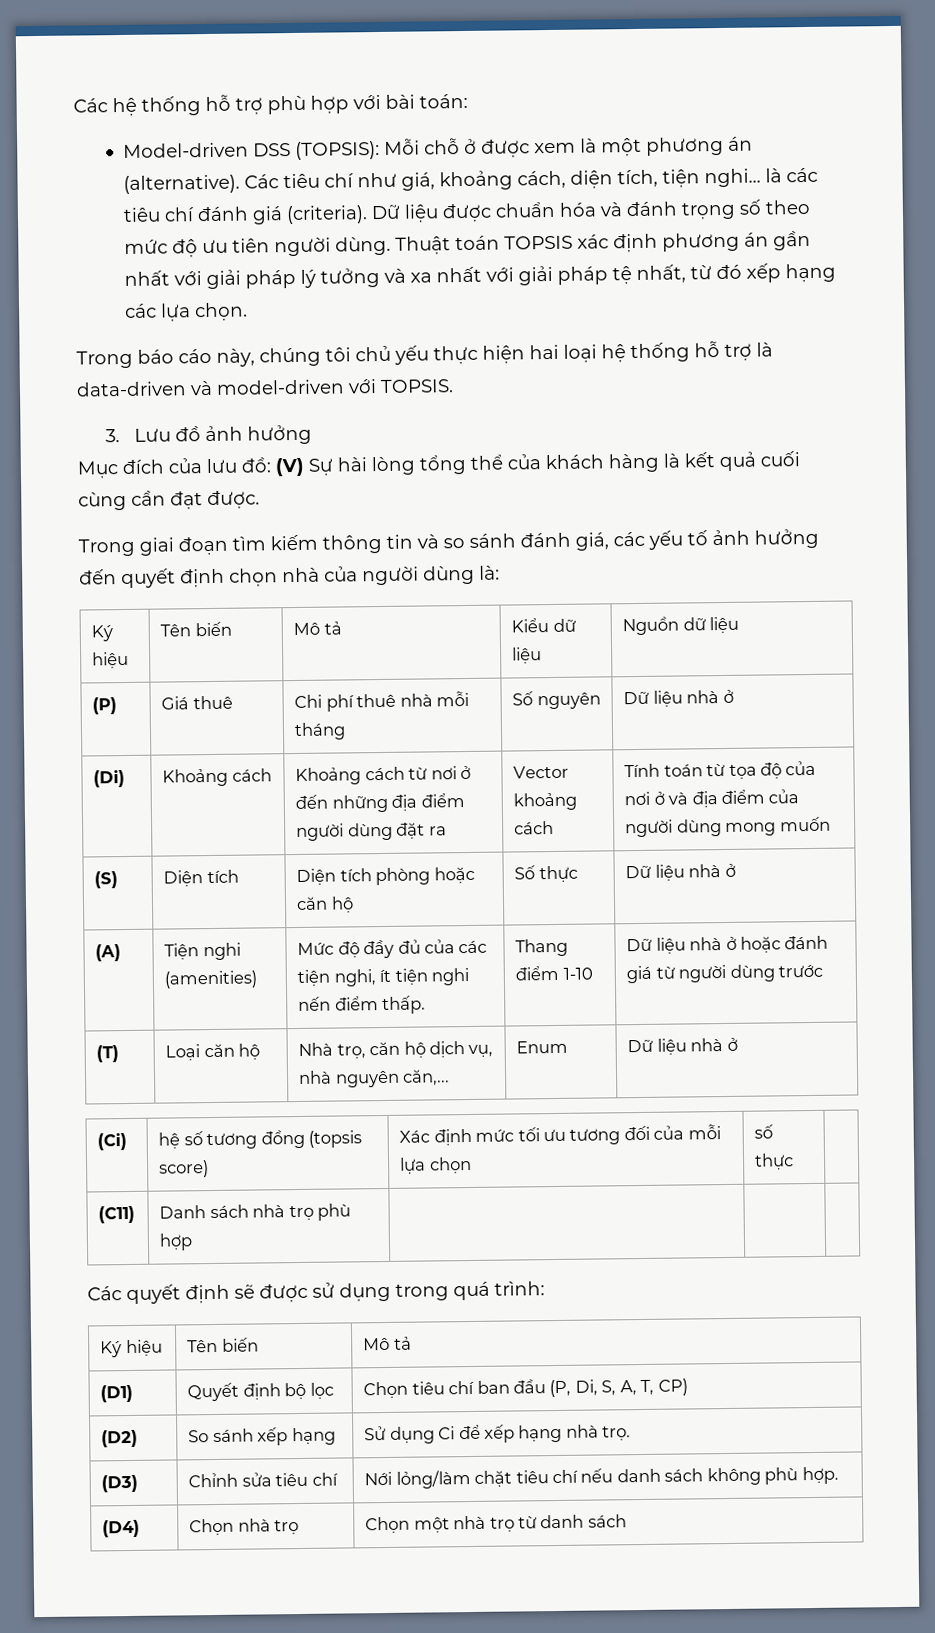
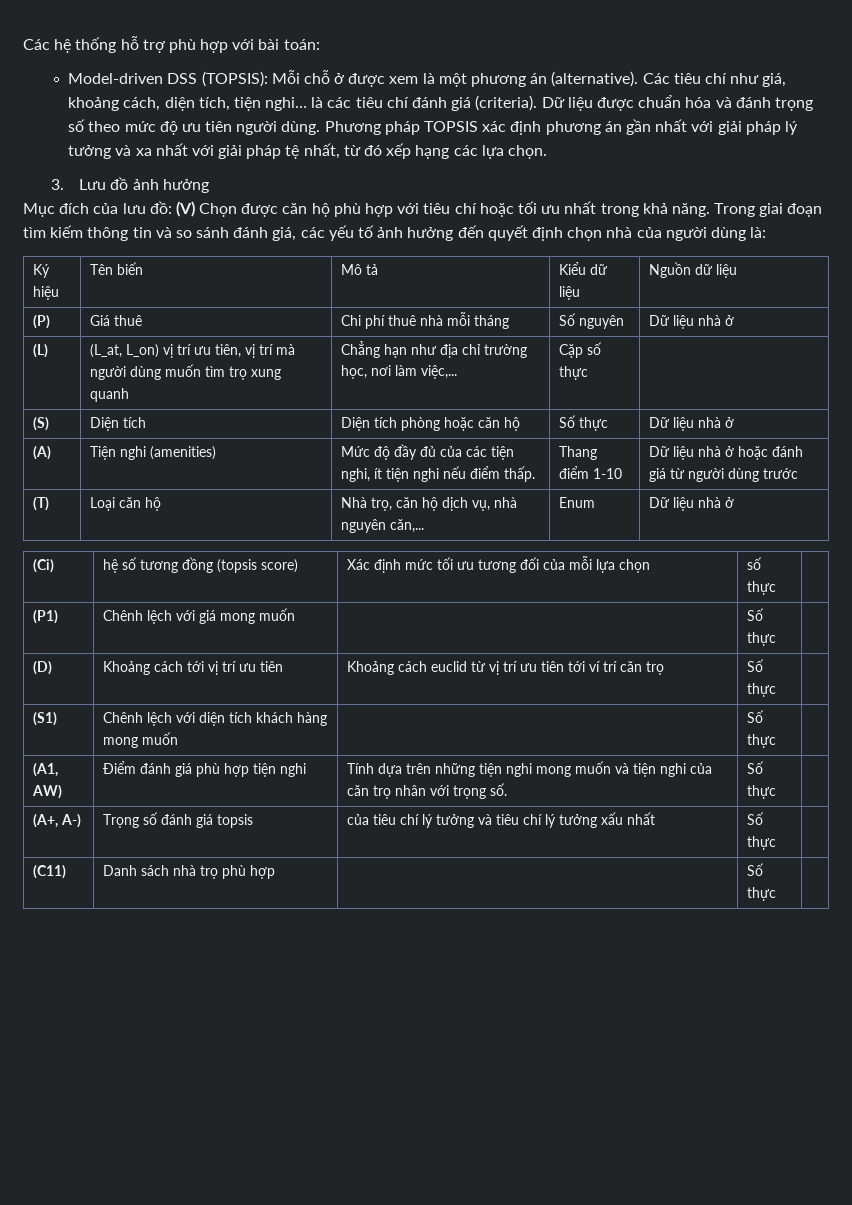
[394,235,500,255] Thuật toán -> [324,121,420,135] Phương pháp
[76,341,773,369] [76,379,454,397] // Trong báo cáo này, chúng tôi chủ yếu thực hiện hai loại hệ thống hỗ trợ là data-driven và model-driven với TOPSIS. -> (547, 152) none
[308,451,800,476] [78,490,260,511] Sự hài lòng tổng thể của khách hàng là kết quả cuối cùng cần đạt được. // -> [199,201,710,217] Chọn được căn hộ phù hợp với tiêu chí hoặc tối ưu nhất trong khả năng.
[93,769,126,788] [162,768,272,787] [295,765,471,786] [295,793,465,813] [296,822,447,842] [513,765,570,779] [513,792,578,811] [514,820,555,835] [624,760,817,779] [624,789,800,808] [625,816,831,838] (Di) | Khoảng cách | Khoảng cách từ nơi ở đến những địa điểm người dùng đặt ra | Vector khoảng cách | Tính toán từ tọa độ của nơi ở và địa điểm của người dùng mong muốn -> [32,344,48,358] [89,344,295,358] [89,364,281,380] [89,388,129,402] [340,341,527,358] [340,365,457,379] [558,342,602,358] [558,366,588,380] (L) | (L_at, L_on) vị trí ưu tiên, vị trí mà người dùng muốn tìm trọ xung quanh | Chẳng hạn như địa chỉ trường học, nơi làm việc,... | Cặp số thực |
[298,996,332,1011] nến -> [442,466,466,479] nếu
(795, 1161) none -> [32,610,58,624] [102,608,295,624] [746,608,764,621] [746,632,776,646] [32,661,52,675] [102,661,283,675] [346,661,664,675] [746,659,764,672] [746,683,776,697] [32,712,57,726] [102,712,327,726] [102,732,178,748] [746,710,764,723] [746,734,776,748] [32,763,58,777] [31,785,62,799] [102,761,306,777] [346,761,712,777] [346,783,507,799] [746,761,764,774] [746,785,776,799] [32,814,81,828] [102,812,253,828] [346,812,655,828] [746,812,764,825] [746,836,776,850] // (P1) | Chênh lệch với giá mong muốn | | Số thực | // (D) | Khoảng cách tới vị trí ưu tiên | Khoảng cách euclid từ vị trí ưu tiên tới ví trí căn trọ | Số thực | // (S1) | Chênh lệch với diện tích khách hàng mong muốn | | Số thực | // (A1, AW) | Điểm đánh giá phù hợp tiện nghi | Tính dựa trên những tiện nghi mong muốn và tiện nghi của căn trọ nhân với trọng số. | Số thực | // (A+, A-) | Trọng số đánh giá topsis | của tiêu chí lý tưởng và tiêu chí lý tưởng xấu nhất | Số thực |
[87,1281,545,1305] [100,1339,163,1358] [187,1337,259,1353] [363,1336,412,1351] [100,1384,134,1403] [187,1382,334,1402] [363,1378,688,1399] [101,1429,139,1448] [188,1427,336,1446] [364,1424,632,1444] [101,1474,139,1493] [188,1472,338,1488] [364,1466,839,1489] [102,1519,141,1538] [189,1518,300,1536] [365,1514,627,1534] | // Các quyết định sẽ được sử dụng trong quá trình: // Ký hiệu | Tên biến | Mô tả // (D1) | Quyết định bộ lọc | Chọn tiêu chí ban đầu (P, Di, S, A, T, CP) // (D2) | So sánh xếp hạng | Sử dụng Ci để xếp hạng nhà trọ. // (D3) | Chỉnh sửa tiêu chí | Nới lỏng/làm chặt tiêu chí nếu danh sách không phù hợp. // (D4) | Chọn nhà trọ | Chọn một nhà trọ từ danh sách -> [746,863,764,876] [746,887,776,901] Số thực |

